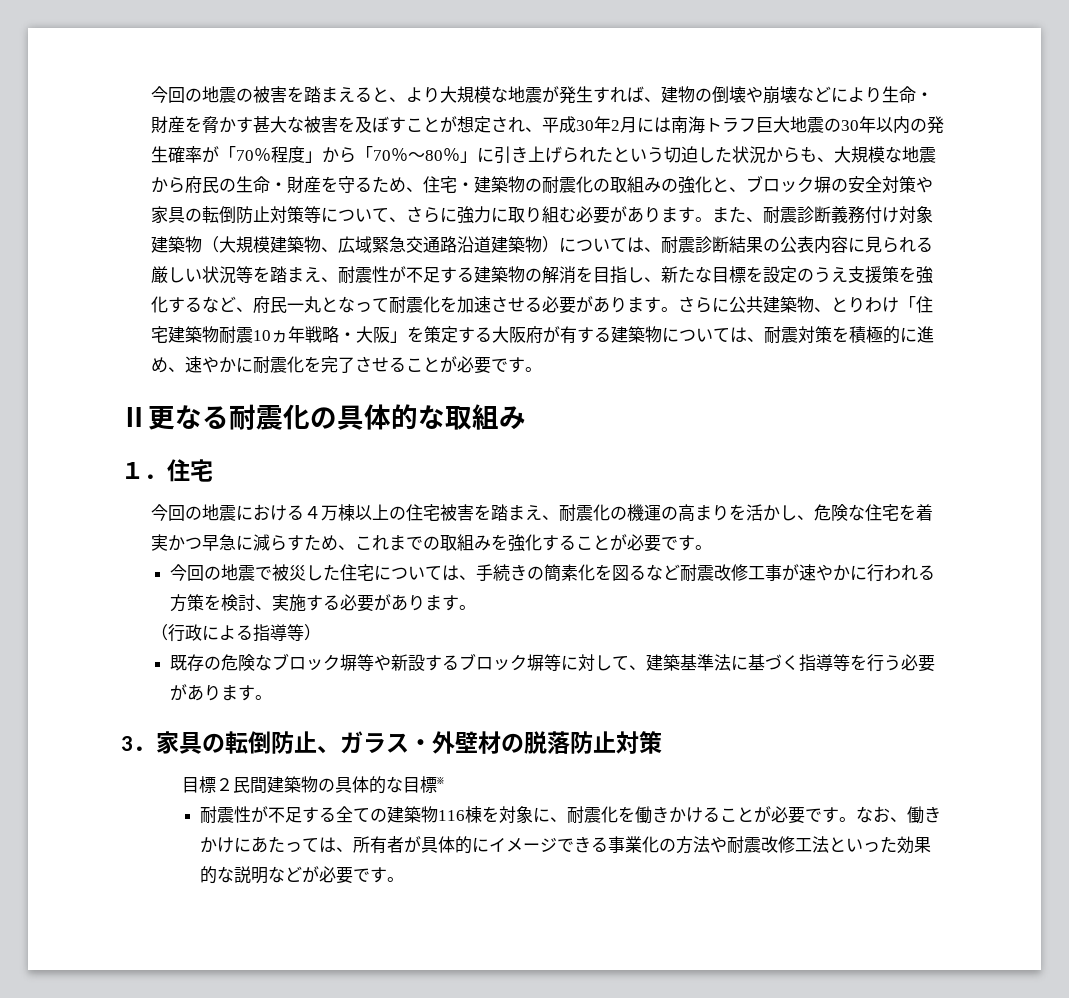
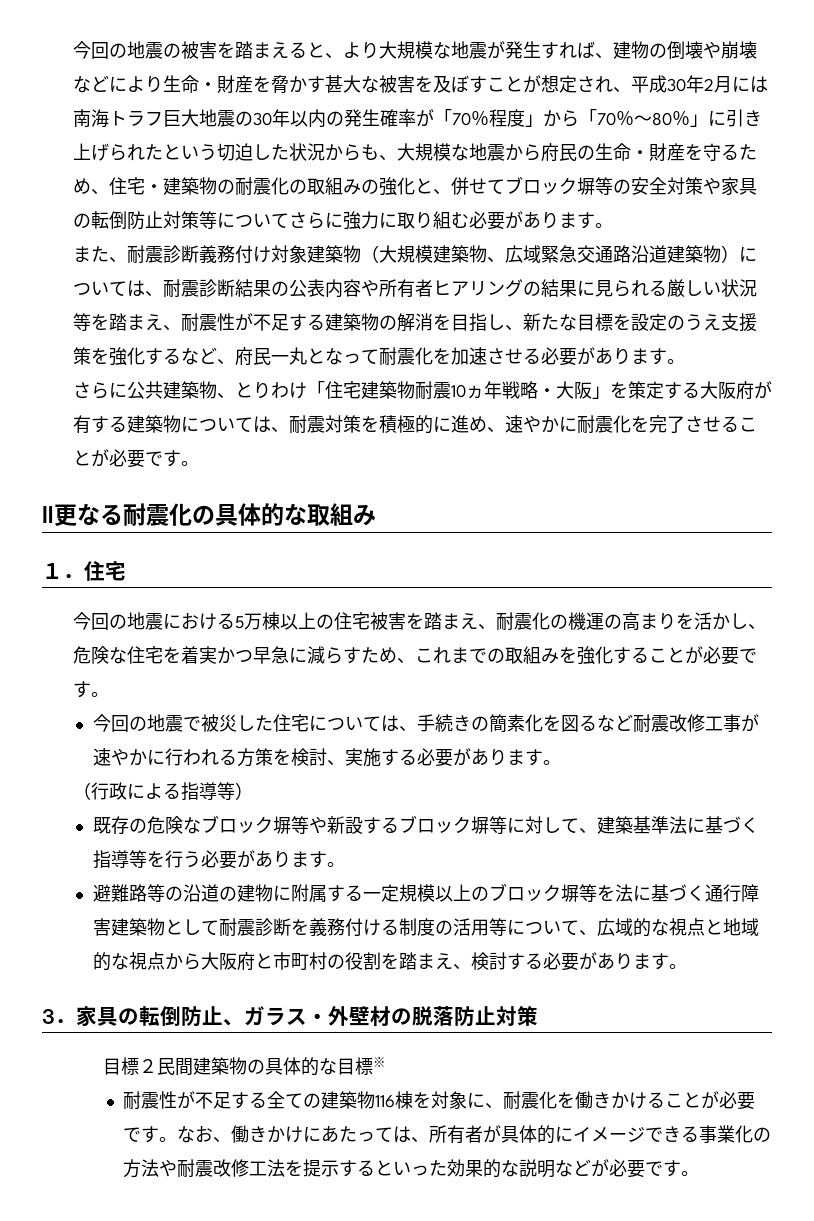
[746,175,832,193] ブロック塀 -> [450,176,613,195] 併せてブロック塀等
[389,217,407,222] 、 -> (289, 220) none
(713, 219) none -> (613, 225) //
(849, 244) none -> [360,279,577,298] や所有者ヒアリングの結果
(679, 309) none -> (685, 361) //
[304,506,322,519] ４ -> [234,616,244,629] 5
(272, 697) none -> [92,883,759,902] [92,918,759,937] [92,952,687,971] // 避難路等の沿道の建物に附属する一定規模以上のブロック塀等を法に基づく通行障害建築物として耐震診断を義務付ける制度の活用等について、広域的な視点と地域的な視点から大阪府と市町村の役割を踏まえ、検討する必要があります。
(830, 844) none -> [285,1159,376,1177] を提示する

